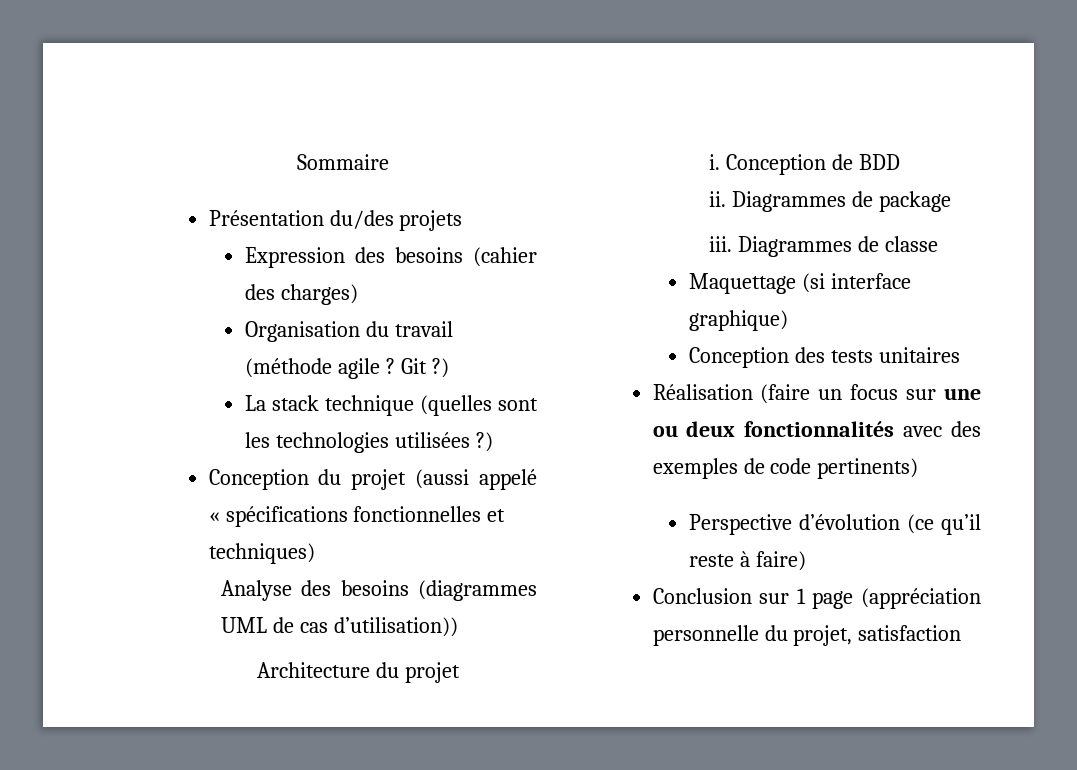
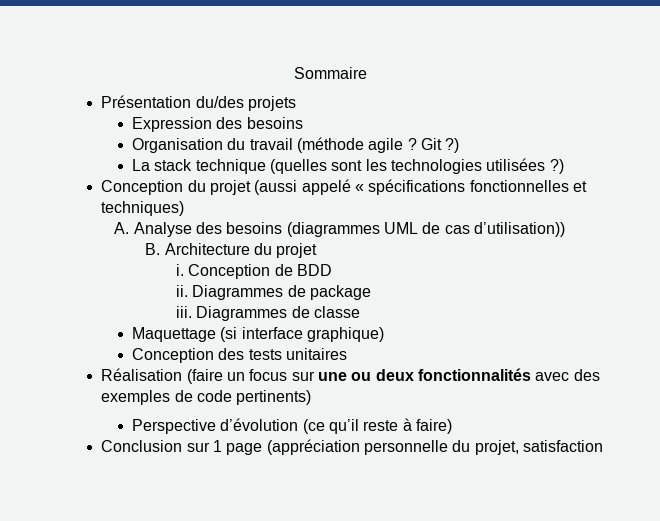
[473,247,537,267] [244,284,358,305] (cahier des charges) -> (303, 123) none
(315, 553) none -> [114,222,130,234] A.
(458, 627) none -> [145,243,161,255] B.

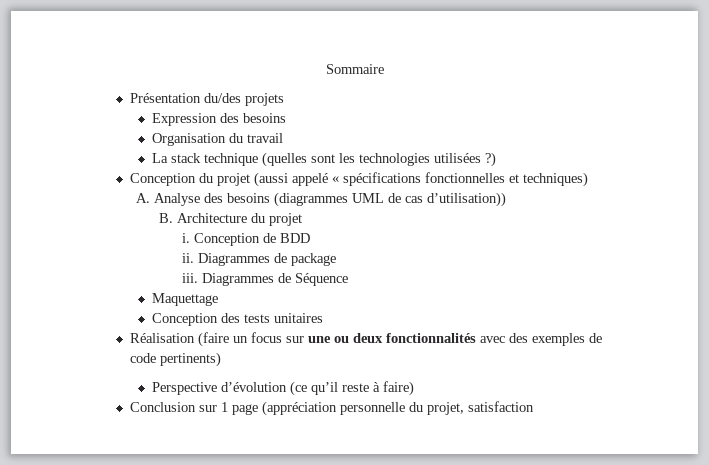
[297,137,460,153] (méthode agile ? Git ?) -> (284, 138) none
[313,306,360,318] classe -> [294,273,348,286] Séquence
[220,327,385,342] (si interface graphique) -> (219, 299) none

